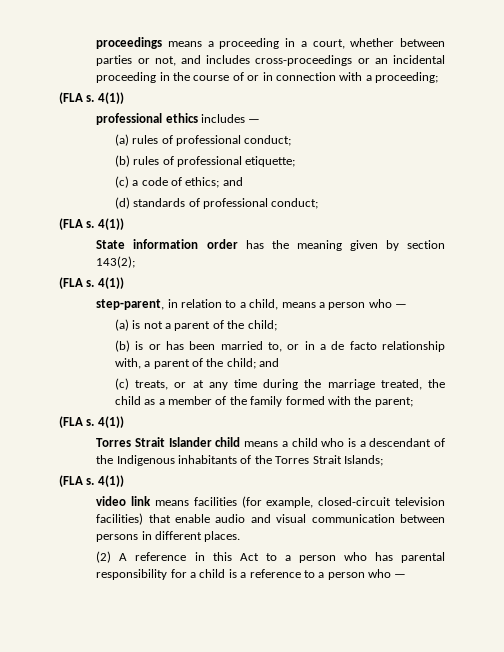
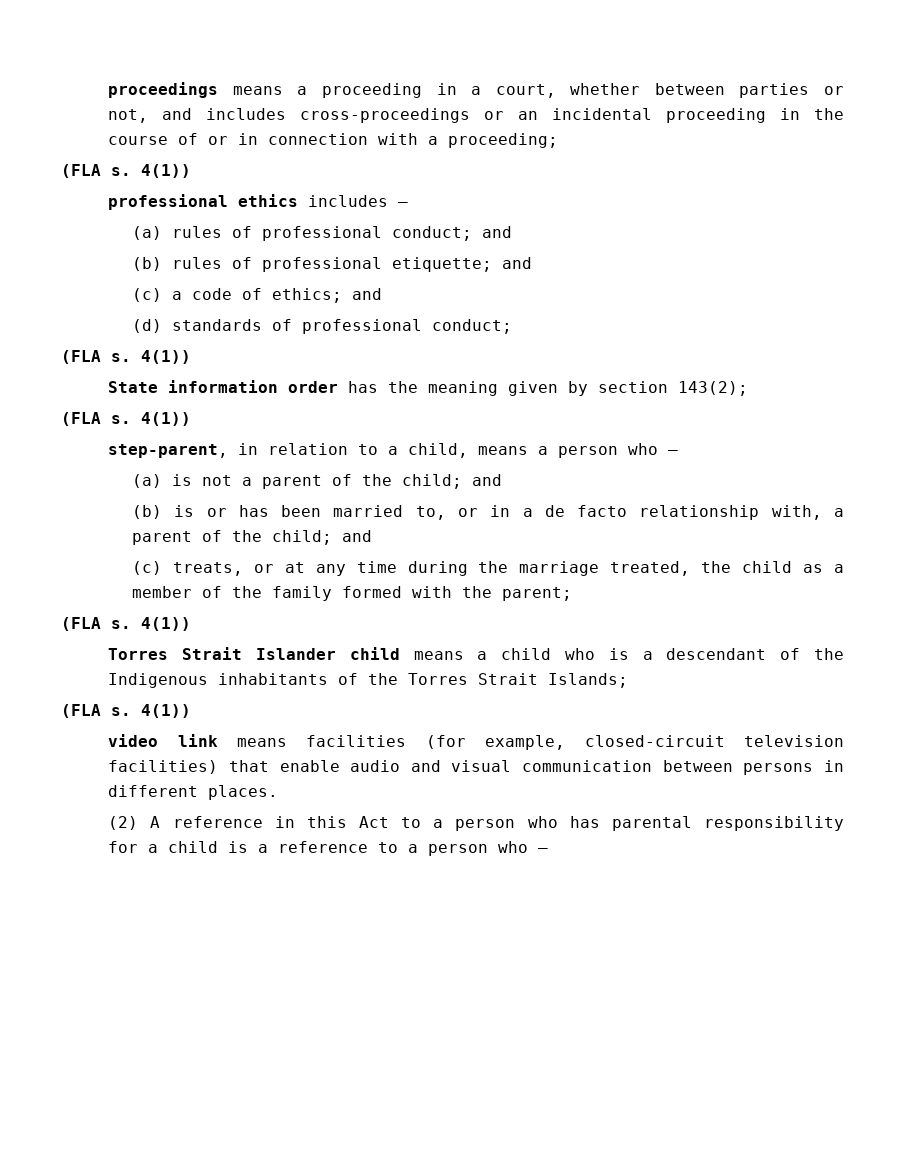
(292, 140) none -> [481,226,512,238] and
(296, 161) none -> [501,257,532,269] and
(277, 325) none -> [471,474,502,486] and

